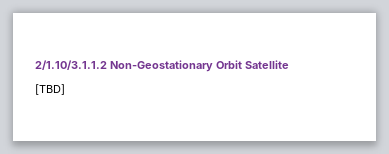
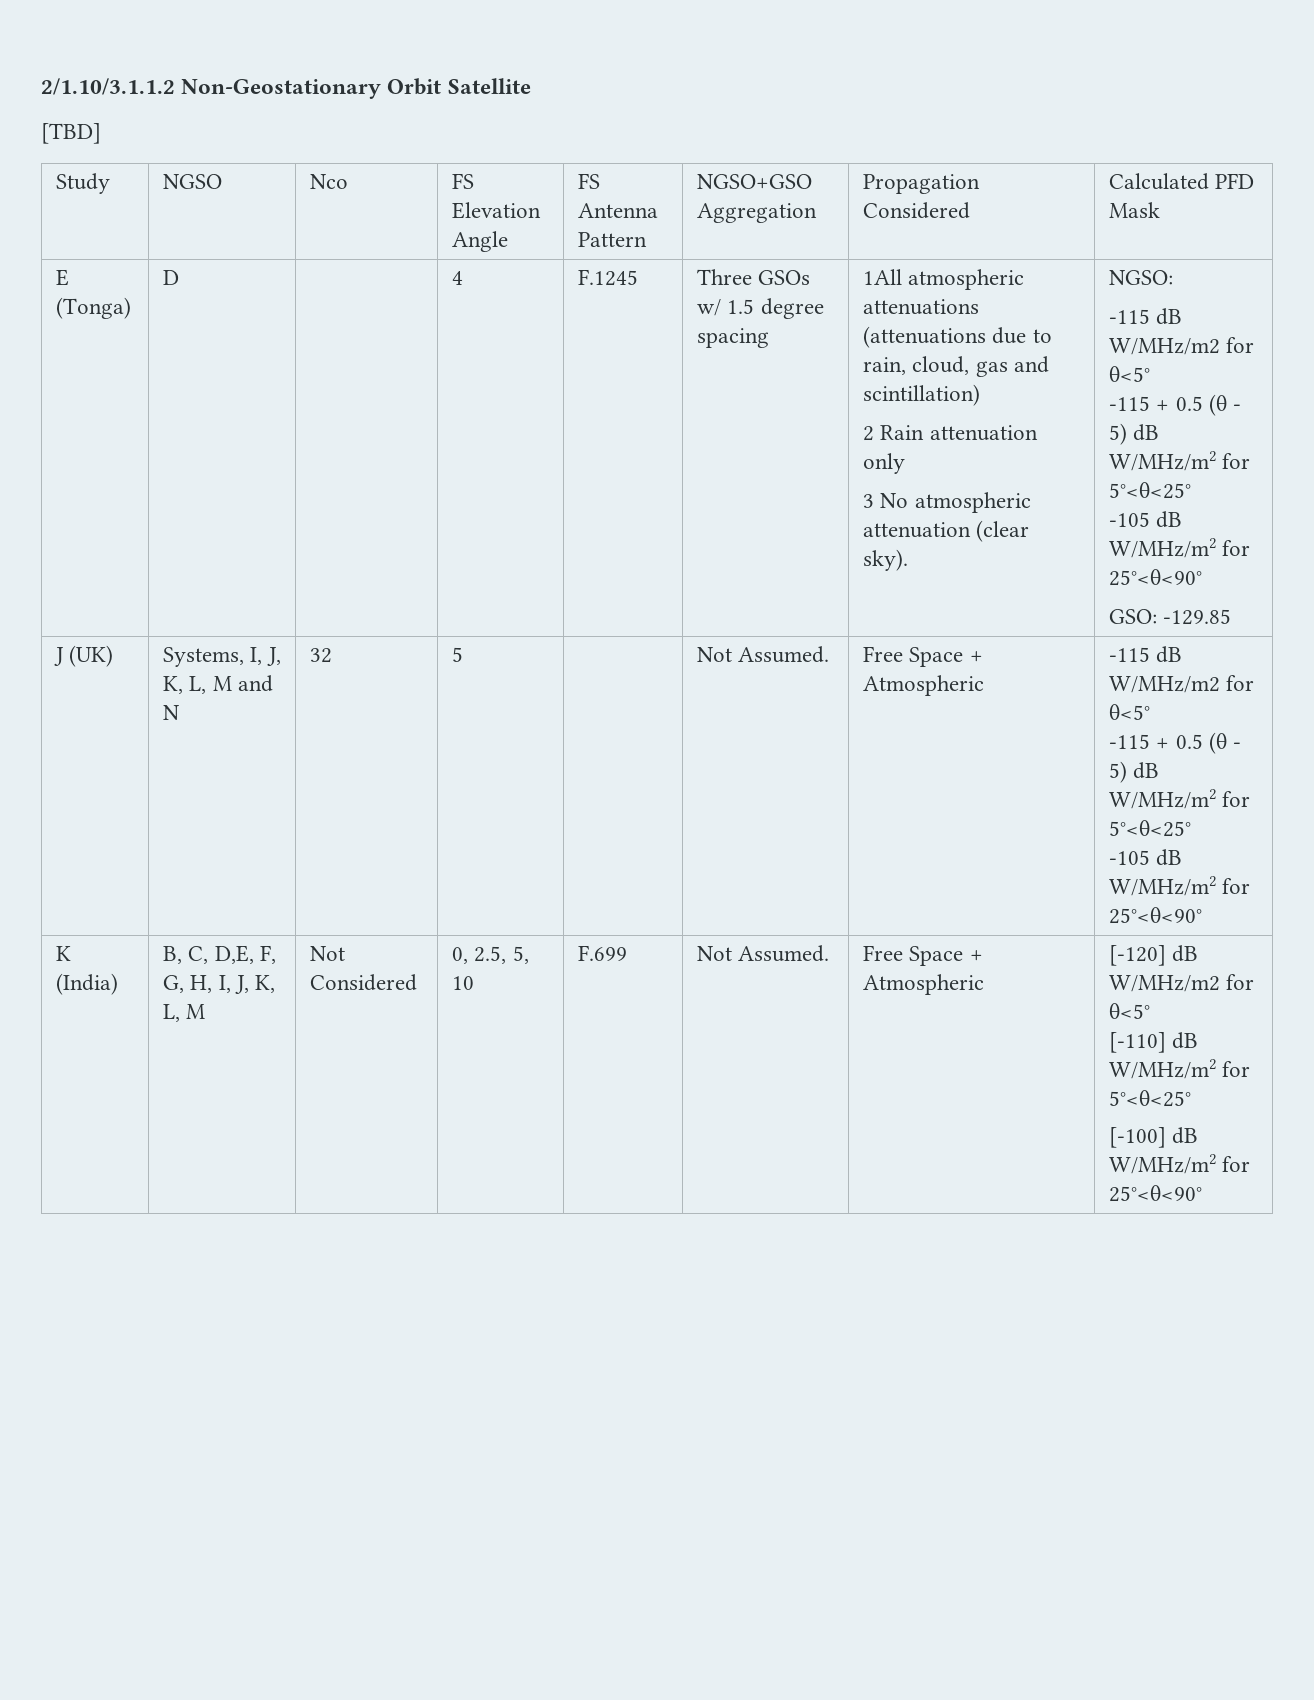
(65, 89) none -> [56,173,111,194] [163,174,223,189] [310,174,349,189] [452,173,475,189] [452,202,542,219] [452,231,509,252] [578,173,601,189] [578,203,659,218] [578,232,648,247] [697,174,813,189] [697,203,818,223] [863,174,981,194] [863,202,971,219] [1109,173,1255,190] [1109,202,1161,218] [56,269,70,286] [56,297,132,319] [163,270,180,285] [452,271,464,285] [578,269,639,286] [697,269,811,285] [697,298,824,319] [697,328,770,348] [863,269,1025,290] [863,299,980,315] [863,326,1052,348] [863,356,1049,377] [863,384,981,406] [863,425,1038,441] [863,453,906,474] [863,492,1031,513] [863,520,1030,542] [863,549,909,571] [1109,270,1174,285] [1109,308,1183,325] [1109,337,1255,355] [1109,366,1151,382] [1109,394,1241,416] [1109,423,1160,445] [1109,451,1251,471] [1109,482,1192,499] [1109,511,1183,528] [1109,538,1251,558] [1109,569,1203,586] [1109,609,1232,625] [54,645,114,667] [163,647,281,667] [163,675,273,694] [163,705,181,720] [310,648,333,663] [452,647,464,662] [697,646,830,663] [863,646,983,667] [863,675,985,696] [1109,646,1183,663] [1109,675,1255,693] [1109,704,1151,720] [1109,732,1241,754] [1109,761,1160,783] [1109,789,1251,809] [1109,820,1192,837] [1109,849,1183,866] [1109,876,1251,896] [1109,907,1203,924] [56,946,72,961] [56,973,119,995] [163,945,276,964] [163,975,275,994] [163,1004,206,1022] [310,946,346,961] [310,974,418,991] [452,946,529,964] [452,976,475,990] [578,945,628,961] [697,945,830,962] [863,945,983,966] [863,974,985,995] [1109,945,1199,966] [1109,974,1255,992] [1109,1003,1151,1019] [1109,1032,1199,1053] [1109,1059,1251,1079] [1109,1090,1192,1107] [1109,1127,1199,1148] [1109,1154,1251,1174] [1109,1185,1203,1202] // Study | NGSO | Nco | FS Elevation Angle | FS Antenna Pattern | NGSO+GSO Aggregation | Propagation Considered | Calculated PFD Mask // E (Tonga) | D | | 4 | F.1245 | Three GSOs w/ 1.5 degree spacing | 1All atmospheric attenuations (attenuations due to rain, cloud, gas and scintillation) // 2 Rain attenuation only // 3 No atmospheric attenuation (clear sky). | NGSO: // -115 dB W/MHz/m2 for θ<5° // -115 + 0.5 (θ - 5) dB W/MHz/m2 for 5°<θ<25° // -105 dB W/MHz/m2 for 25°<θ<90° // GSO: -129.85 // J (UK) | Systems, I, J, K, L, M and N | 32 | 5 | | Not Assumed. | Free Space + Atmospheric | -115 dB W/MHz/m2 for θ<5° // -115 + 0.5 (θ - 5) dB W/MHz/m2 for 5°<θ<25° // -105 dB W/MHz/m2 for 25°<θ<90° // K (India) | B, C, D,E, F, G, H, I, J, K, L, M | Not Considered | 0, 2.5, 5, 10 | F.699 | Not Assumed. | Free Space + Atmospheric | [-120] dB W/MHz/m2 for θ<5° // [-110] dB W/MHz/m2 for 5°<θ<25° // [-100] dB W/MHz/m2 for 25°<θ<90°

